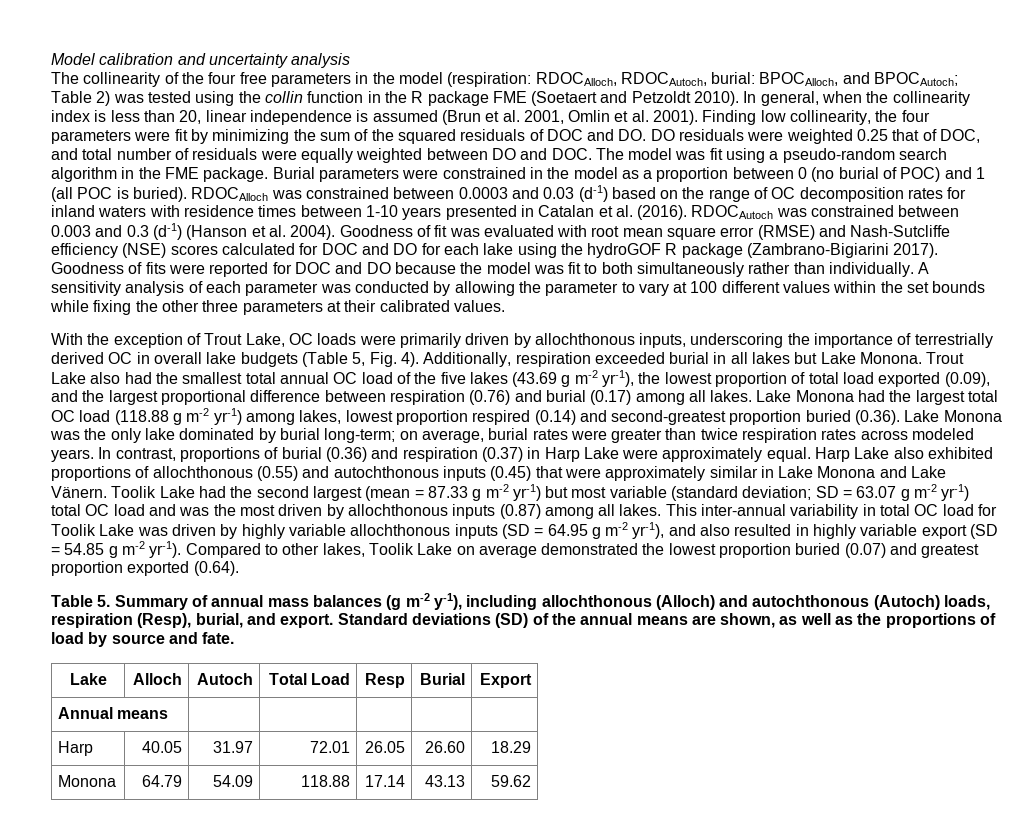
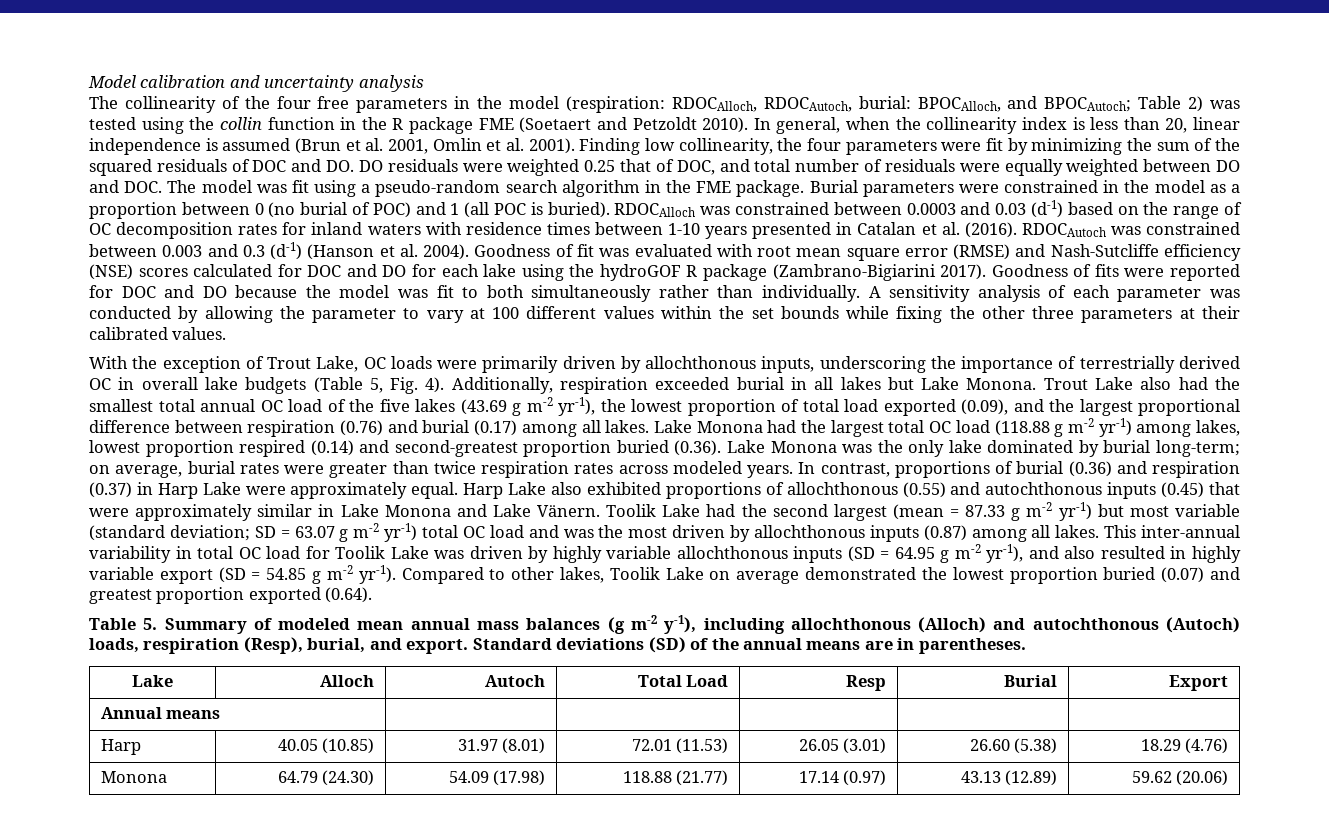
(208, 601) none -> [278,618,404,630] modeled mean
[720,613,997,628] [51,632,235,647] shown, as well as the proportions of load by source and fate. -> [897,638,1026,654] in parentheses.
(182, 747) none -> [322,738,375,754] (10.85)
(253, 747) none -> [502,738,546,754] (8.01)
(350, 747) none -> [676,738,729,754] (11.53)
(405, 747) none -> [843,738,887,754] (3.01)
(465, 747) none -> [1014,738,1058,754] (5.38)
(531, 747) none -> [1185,738,1229,754] (4.76)
(182, 781) none -> [322,770,375,786] (24.30)
(253, 781) none -> [493,770,546,786] (17.98)
(350, 781) none -> [676,770,729,786] (21.77)
(405, 781) none -> [843,770,887,786] (0.97)
(465, 781) none -> [1005,770,1058,786] (12.89)
(531, 781) none -> [1176,770,1229,786] (20.06)

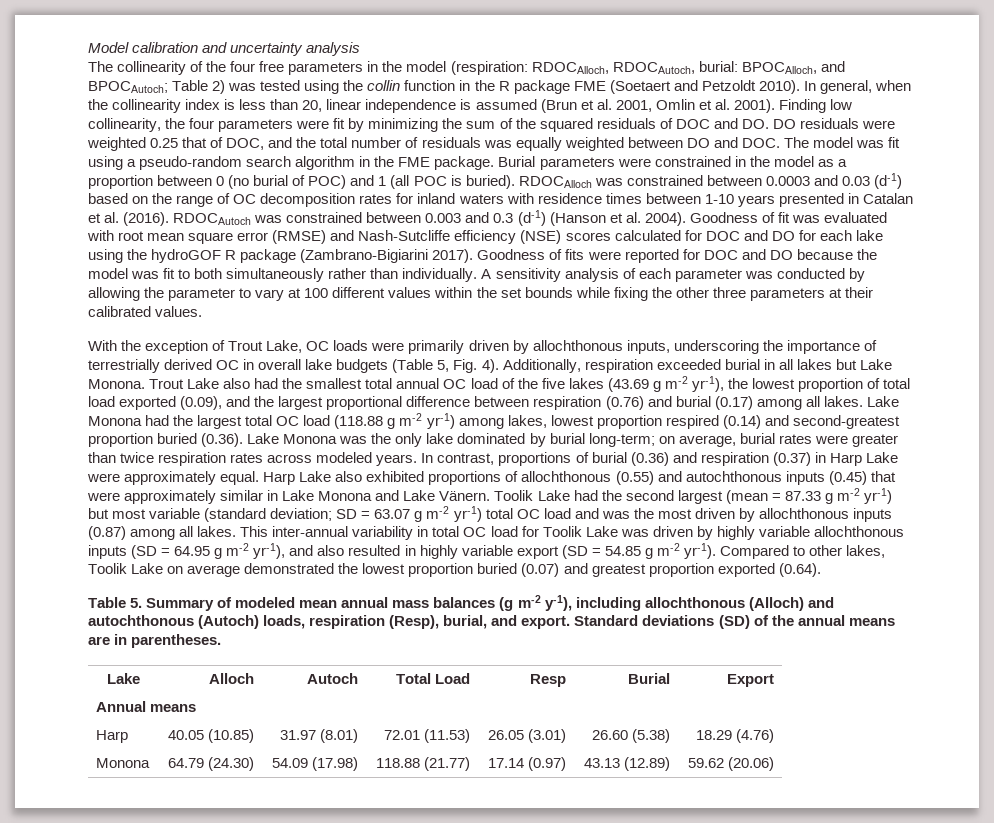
(750, 165) none -> [296,137,317,148] the
[959,163,1000,172] were -> [483,140,512,148] was

